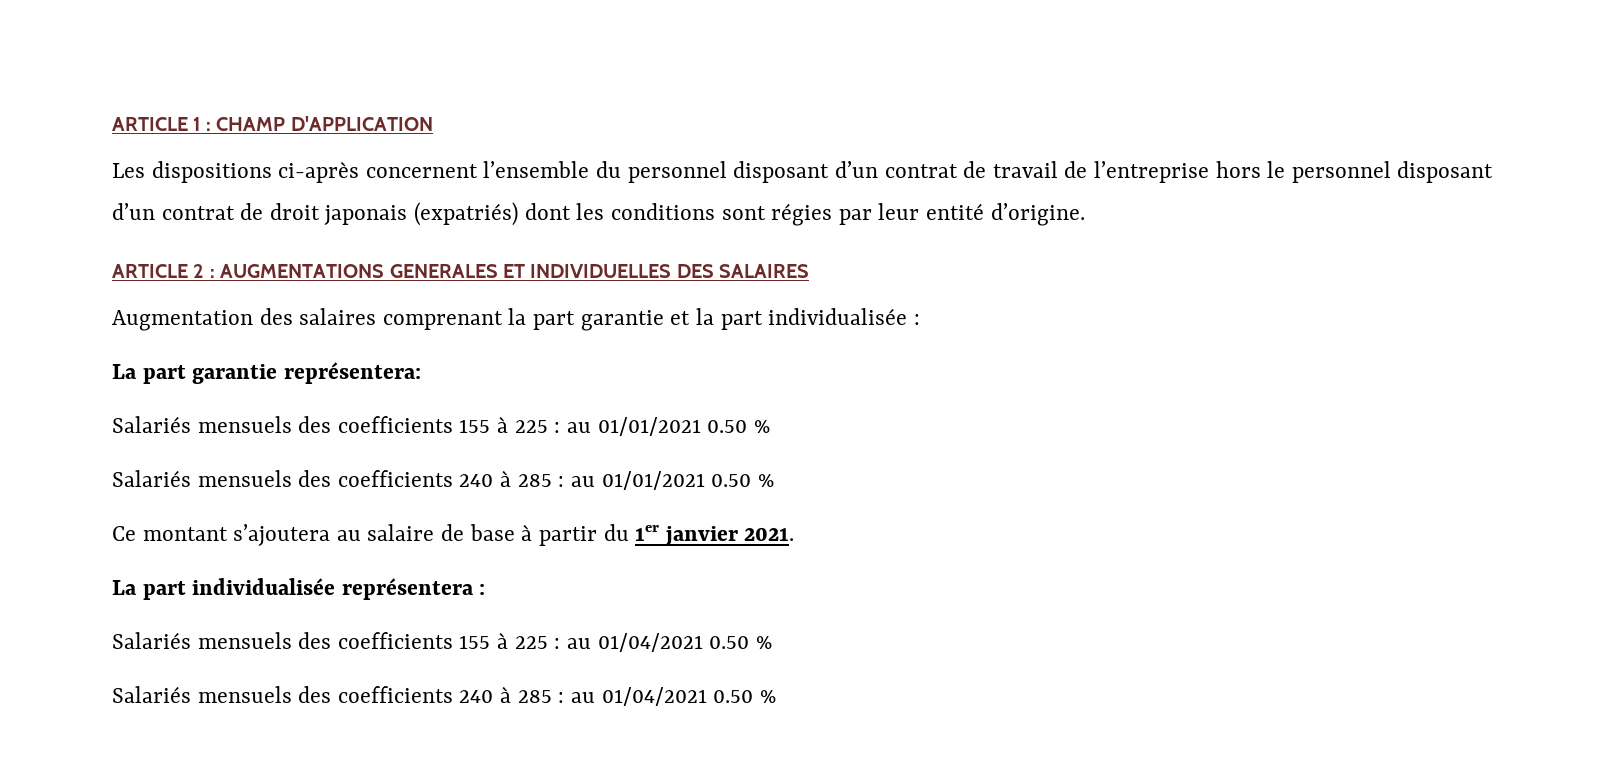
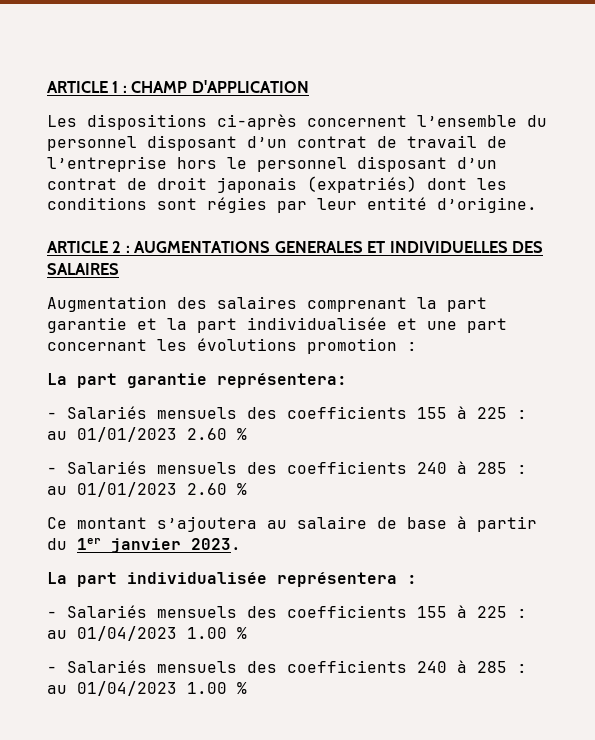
(908, 316) none -> [397,318,507,333] [47,338,397,354] et une part concernant les évolutions promotion
[112,416,770,436] [112,470,752,490] Salariés mensuels des coefficients 155 à 225 : au 01/01/2021 0.50 % // Salariés mensuels des coefficients 240 à 285 : au 01/01/2021 0.50 -> [47,406,527,419] [47,427,247,442] [47,461,527,474] [47,482,227,497] - Salariés mensuels des coefficients 155 à 225 : au 01/01/2023 2.60 % // - Salariés mensuels des coefficients 240 à 285 : au 01/01/2023 2.60
[744,527,795,541] 2021. -> [191,538,241,550] 2023.
[112,632,772,652] [112,686,754,706] Salariés mensuels des coefficients 155 à 225 : au 01/04/2021 0.50 % // Salariés mensuels des coefficients 240 à 285 : au 01/04/2021 0.50 -> [47,605,527,618] [47,626,247,641] [47,660,527,673] [47,681,227,696] - Salariés mensuels des coefficients 155 à 225 : au 01/04/2023 1.00 % // - Salariés mensuels des coefficients 240 à 285 : au 01/04/2023 1.00

